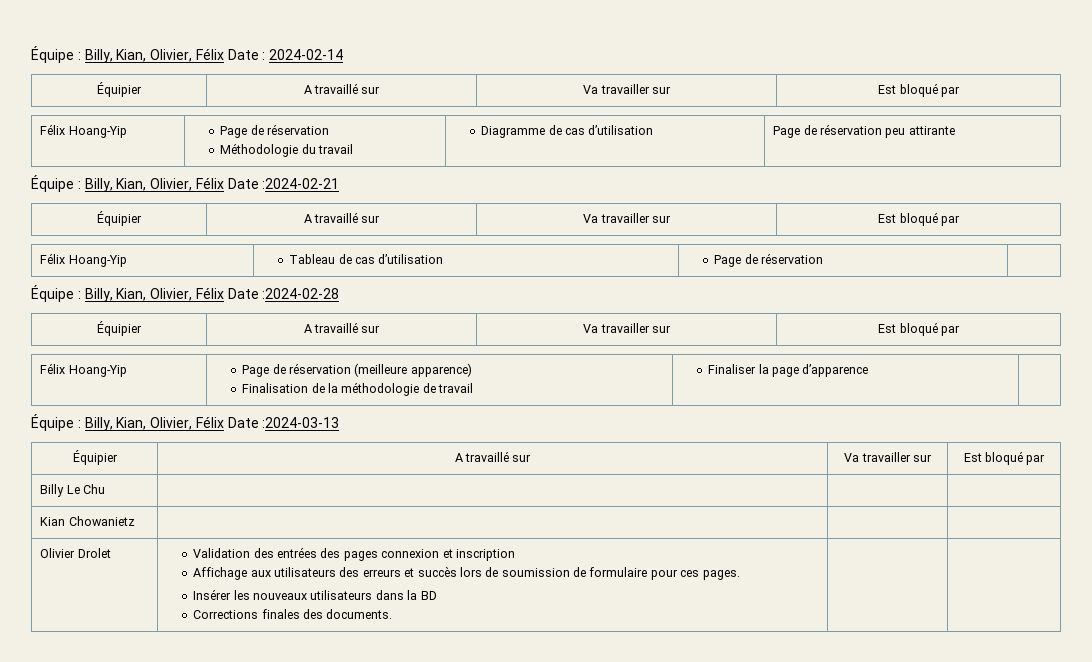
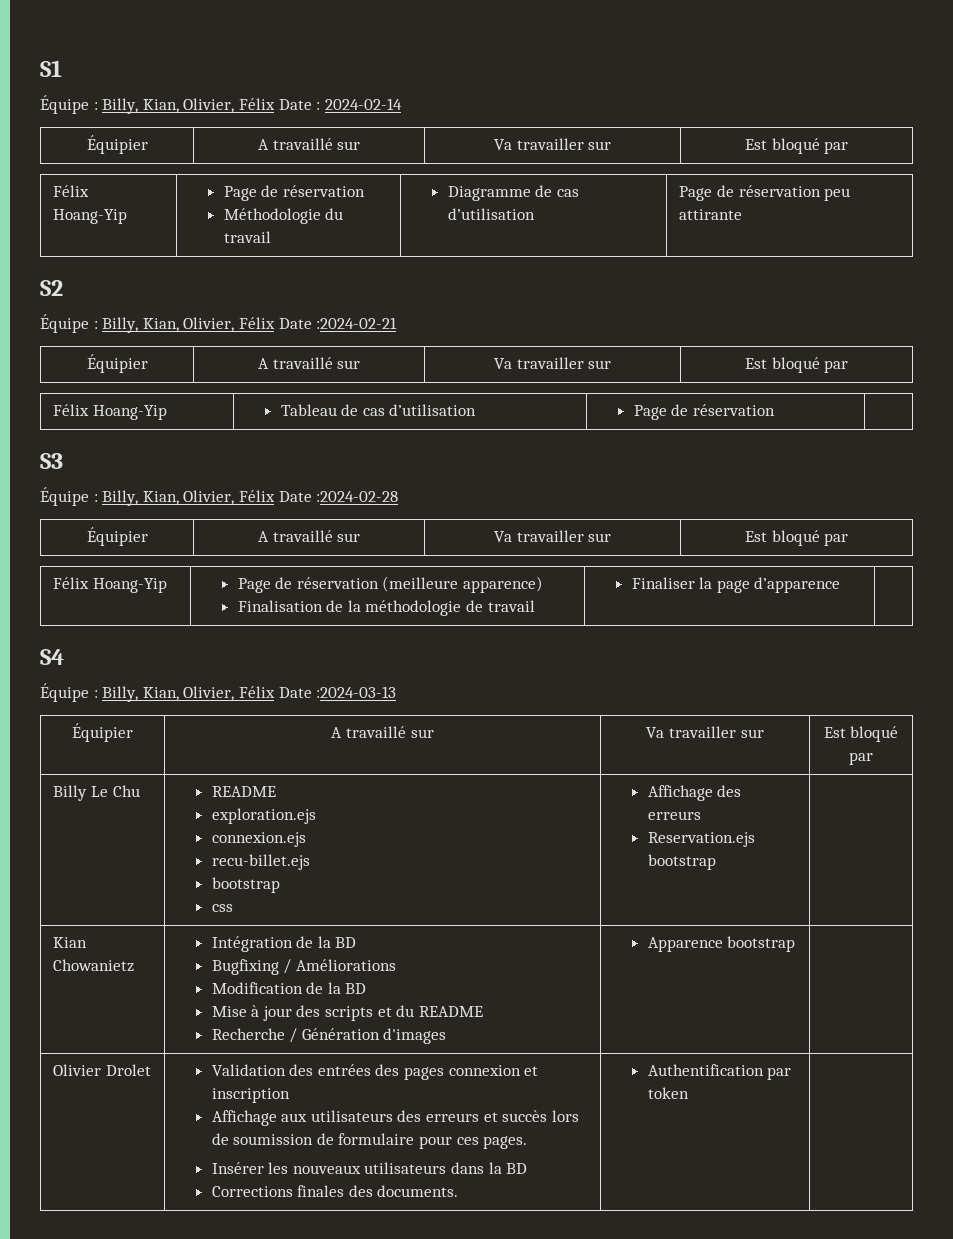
(31, 54) none -> [40,60,62,77] S1 //
(955, 130) none -> [40,280,63,296] // S2
(824, 258) none -> [40,453,63,469] // S3
(869, 370) none -> [40,649,64,665] // S4
[40,516,135,526] | | // Kian Chowanietz | | -> [211,786,276,797] [211,808,316,824] [211,832,306,847] [211,854,310,870] [211,877,280,893] [211,904,233,912] [647,785,742,801] [647,811,701,820] [647,832,755,847] [647,854,716,870] [53,937,88,948] [53,959,135,972] [211,936,357,952] [211,959,396,975] [211,982,367,994] [211,1005,483,1021] [211,1028,447,1044] [647,936,796,952] README // exploration.ejs // connexion.ejs // recu-billet.ejs // bootstrap // css | Affichage des erreurs // Reservation.ejs bootstrap | // Kian Chowanietz | Intégration de la BD // Bugfixing / Améliorations // Modification de la BD // Mise à jour des scripts et du README // Recherche / Génération d'images | Apparence bootstrap
(393, 614) none -> [647,1064,792,1080] [647,1087,689,1099] Authentification par token

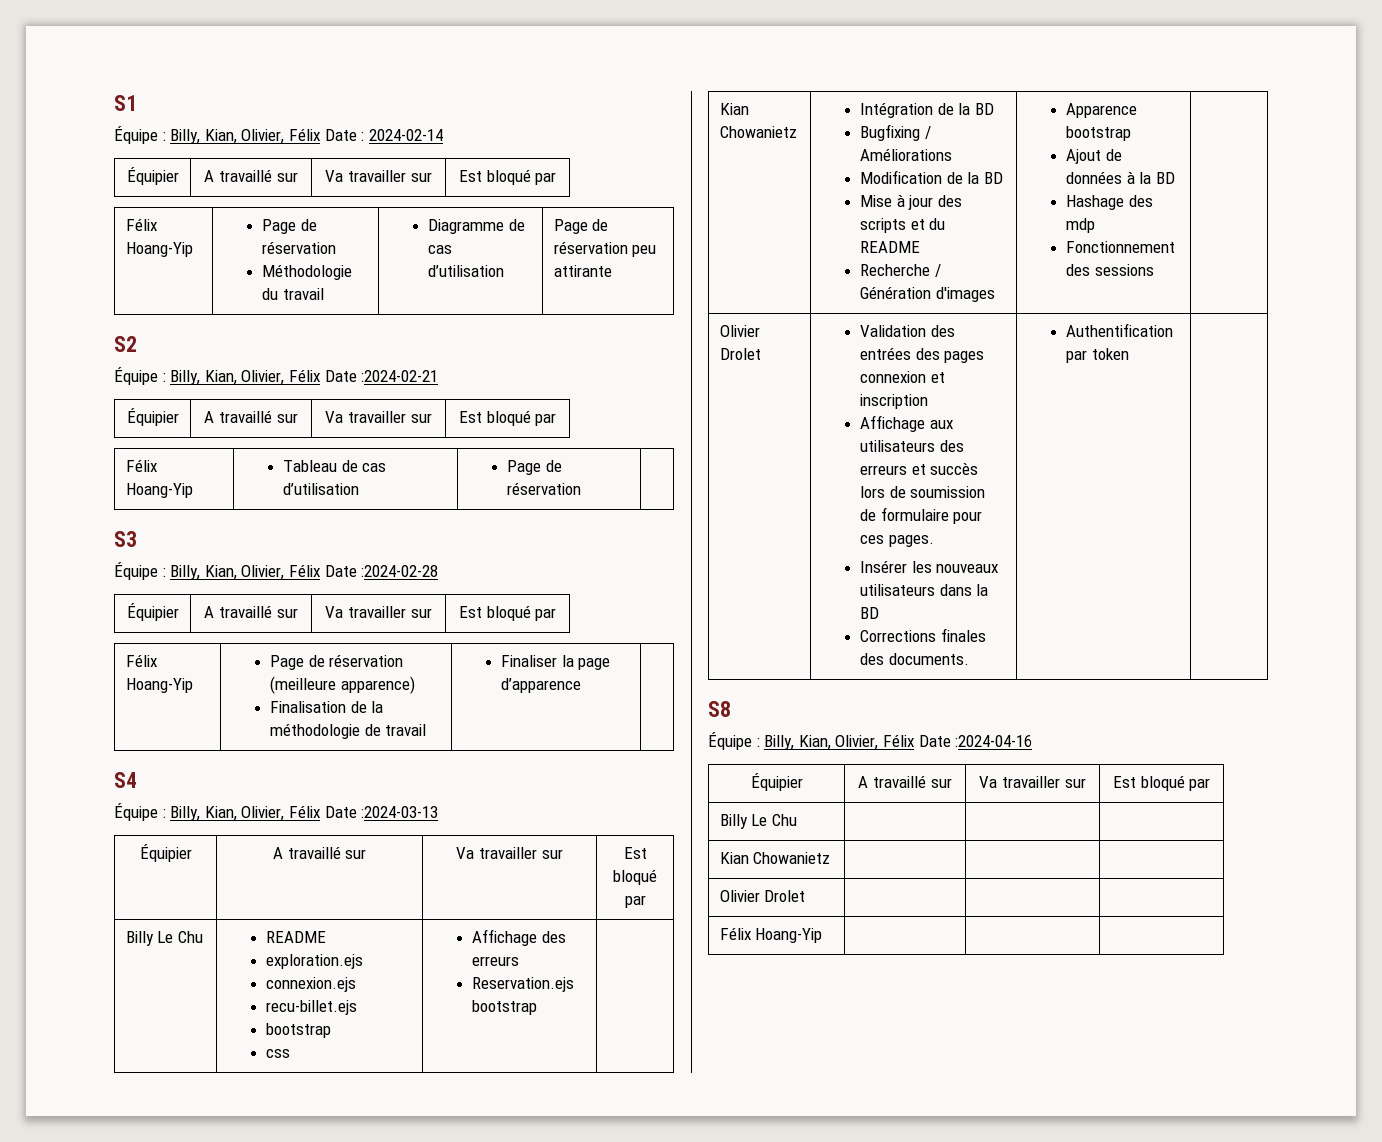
(796, 944) none -> [1066,149,1122,164] [1066,171,1175,184] [1066,195,1153,210] [1066,218,1096,233] [1066,241,1176,253] [1066,264,1154,276] // Ajout de données à la BD // Hashage des mdp // Fonctionnement des sessions
(689, 1093) none -> [708,701,731,717] [708,732,1033,750] [750,773,803,791] [858,775,952,788] [979,776,1086,788] [1112,775,1211,791] [719,814,798,829] [719,852,831,864] [719,890,806,902] [719,927,823,943] // S8 // Équipe : Billy, Kian, Olivier, Félix Date :2024-04-16 // Équipier | A travaillé sur | Va travailler sur | Est bloqué par // Billy Le Chu | | | // Kian Chowanietz | | | // Olivier Drolet | | | // Félix Hoang-Yip | | |

